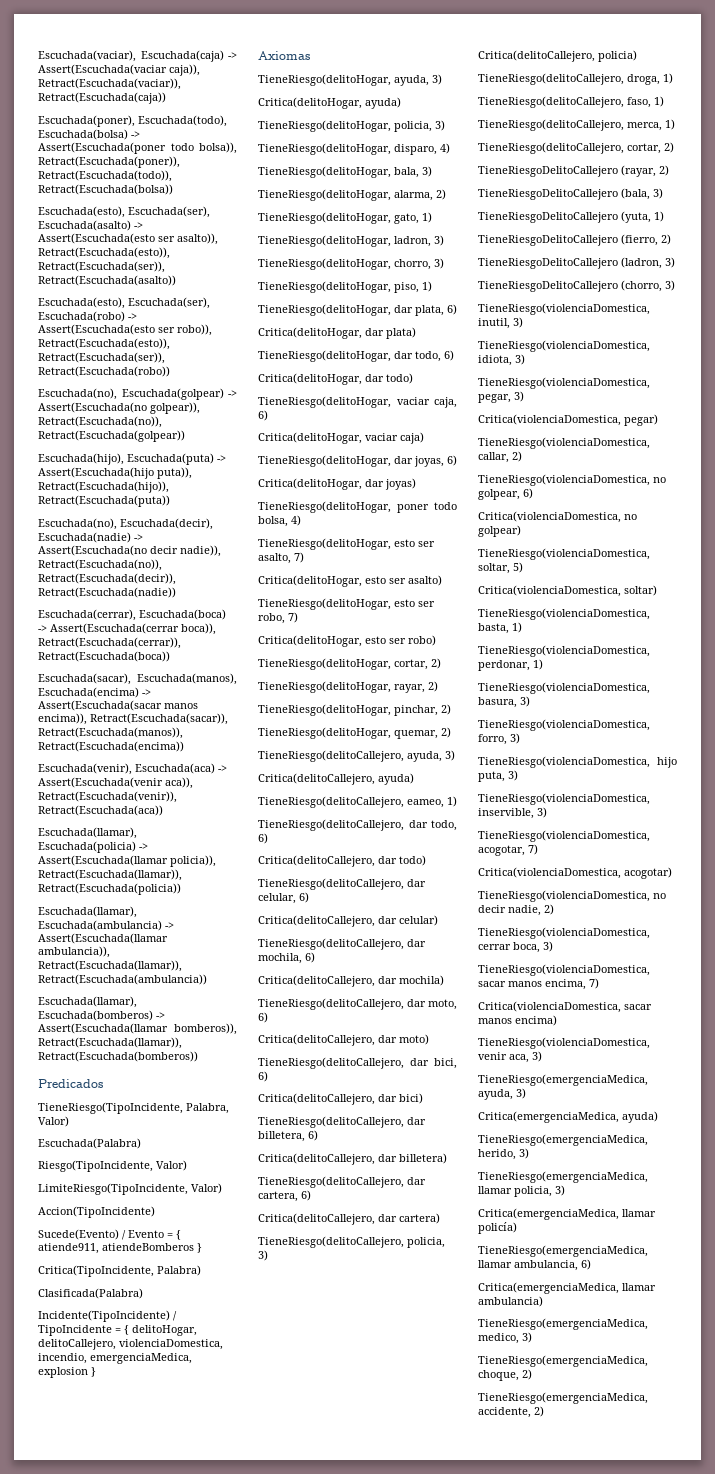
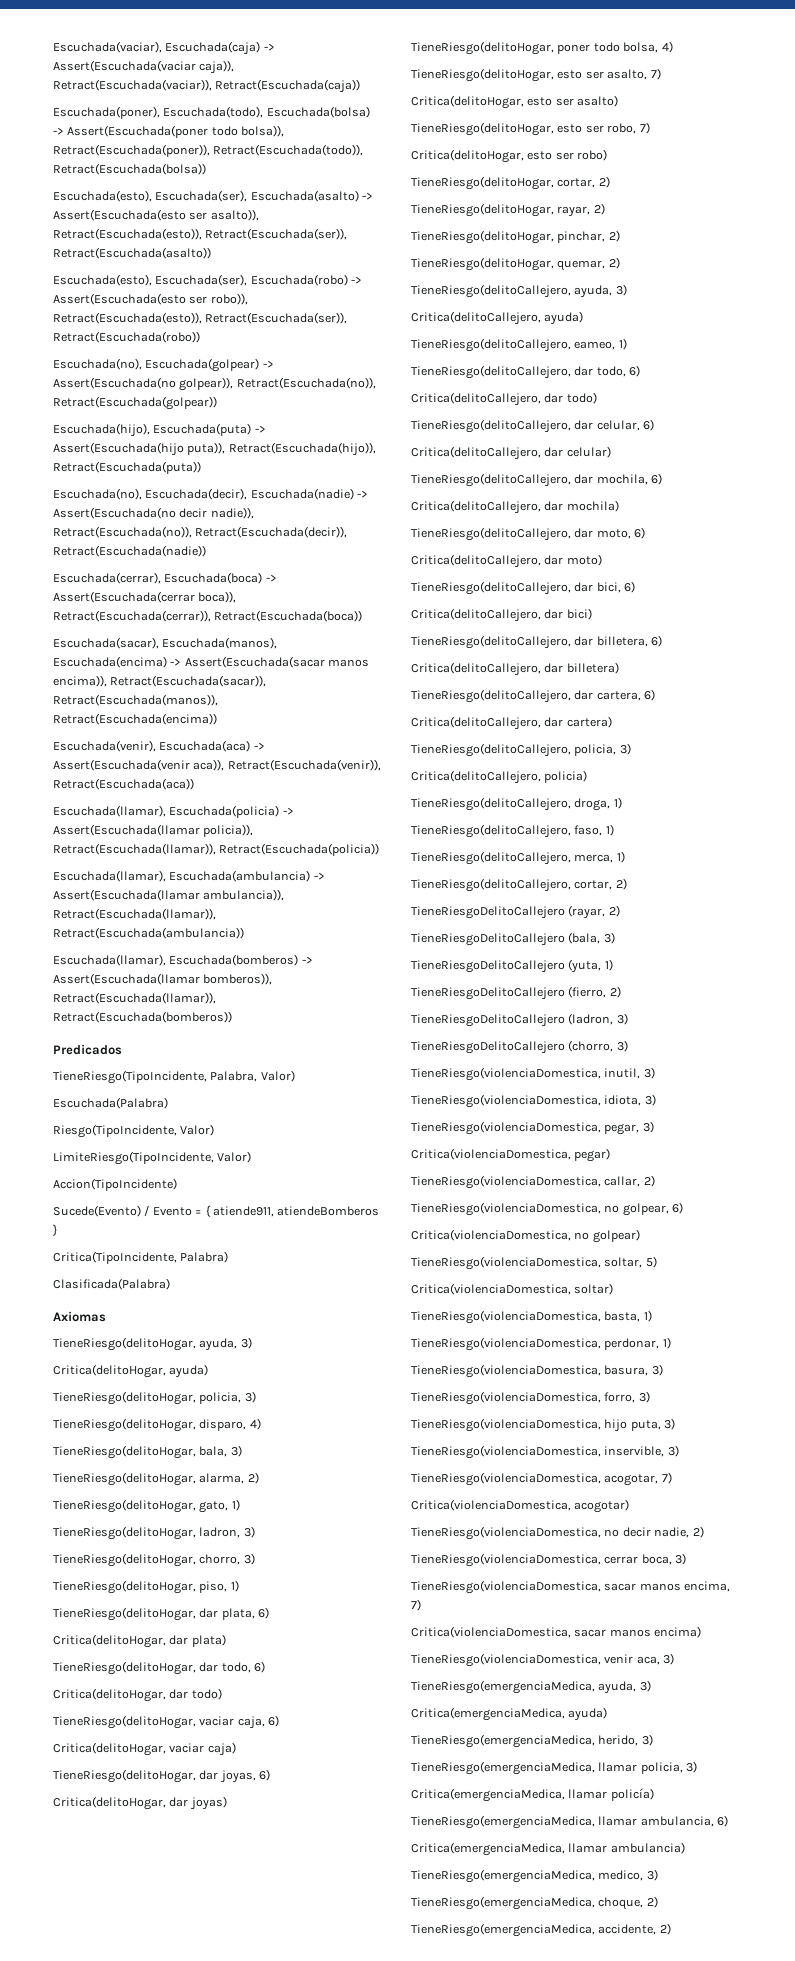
[38,1310,177,1322] [38,1325,197,1336] [38,1339,223,1350] [38,1353,192,1364] [38,1367,96,1378] // Incidente(TipoIncidente) / TipoIncidente = { delitoHogar, delitoCallejero, violenciaDomestica, incendio, emergenciaMedica, explosion } -> (170, 1284) none

